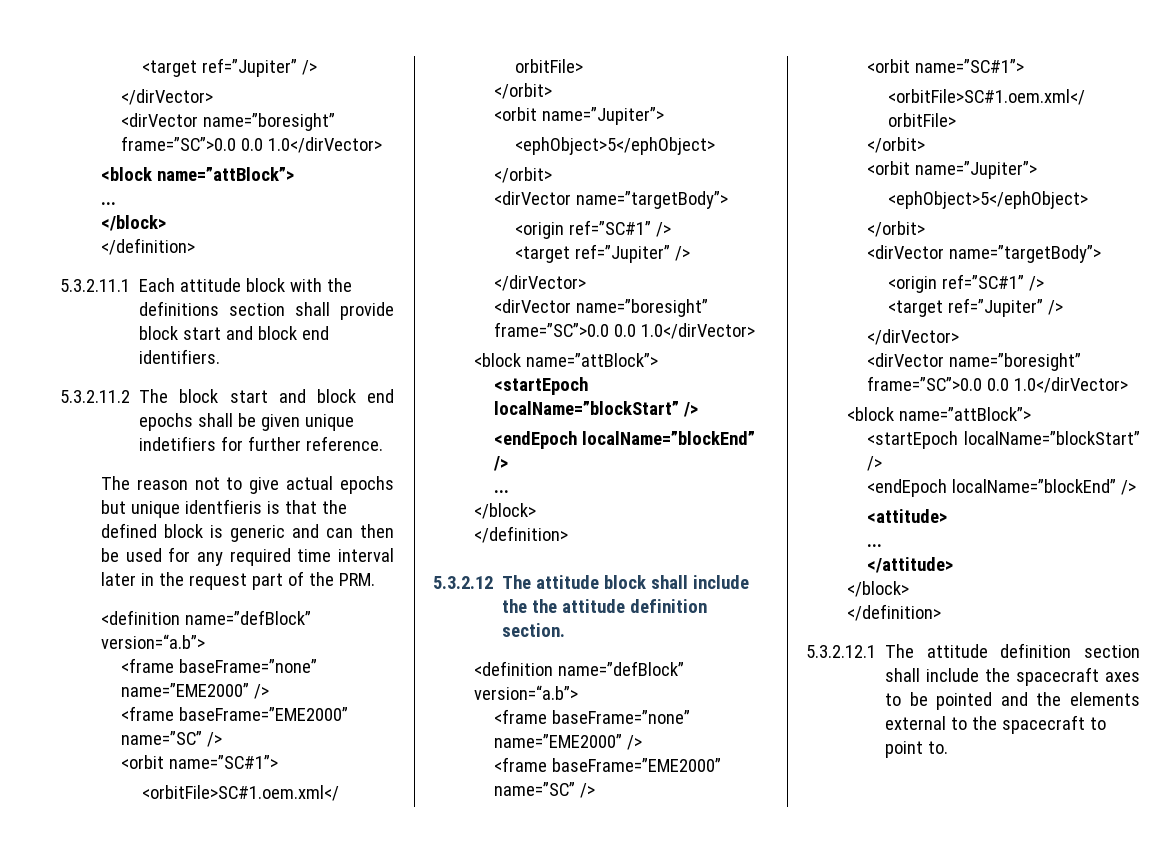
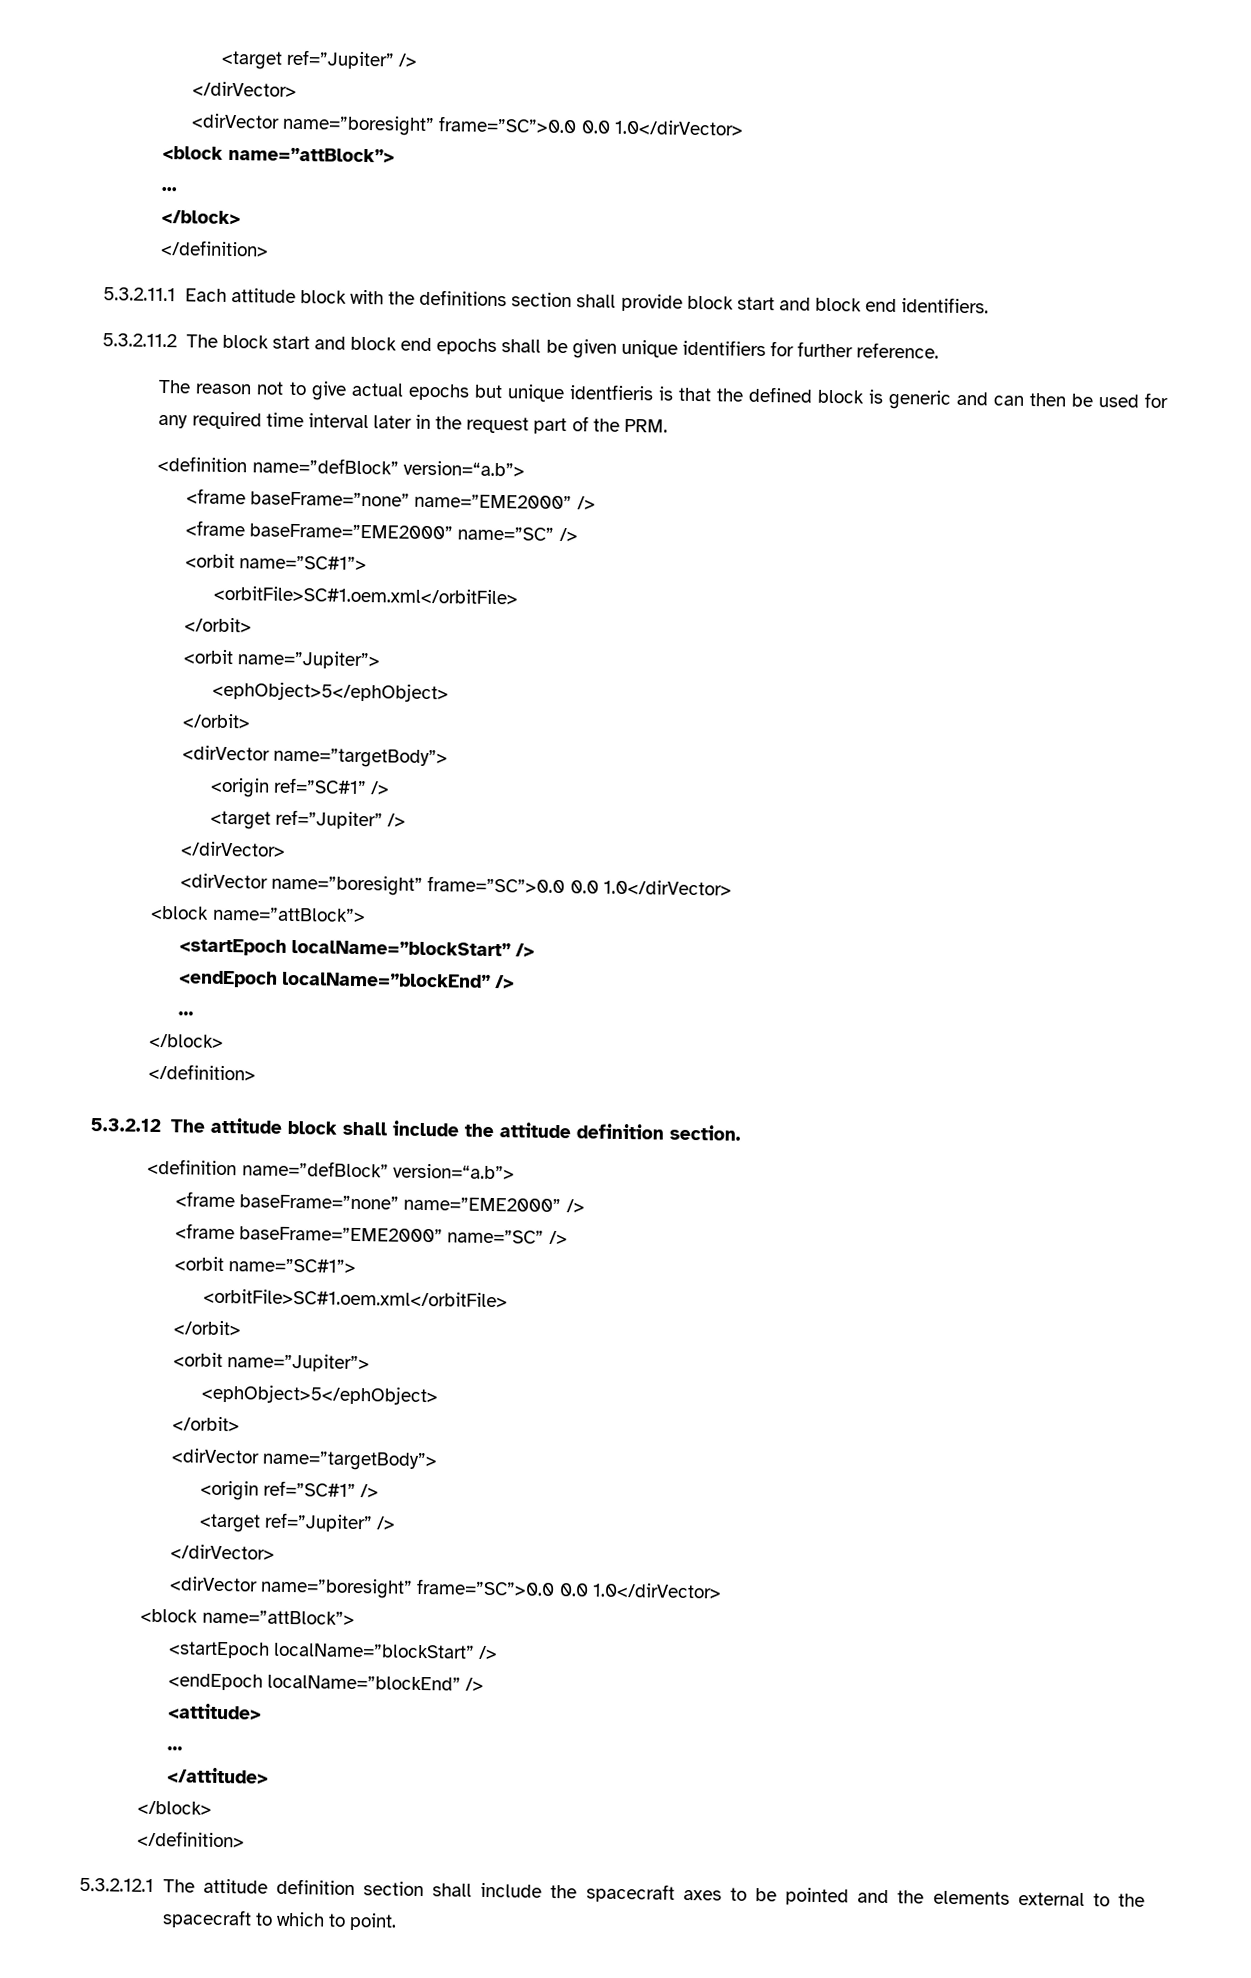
[139,436,217,451] indetifiers -> [681,339,766,357] identifiers
[532,599,558,613] the -> (494, 1130) none
[885,741,949,758] point to. -> [275,1911,398,1931] which to point.

